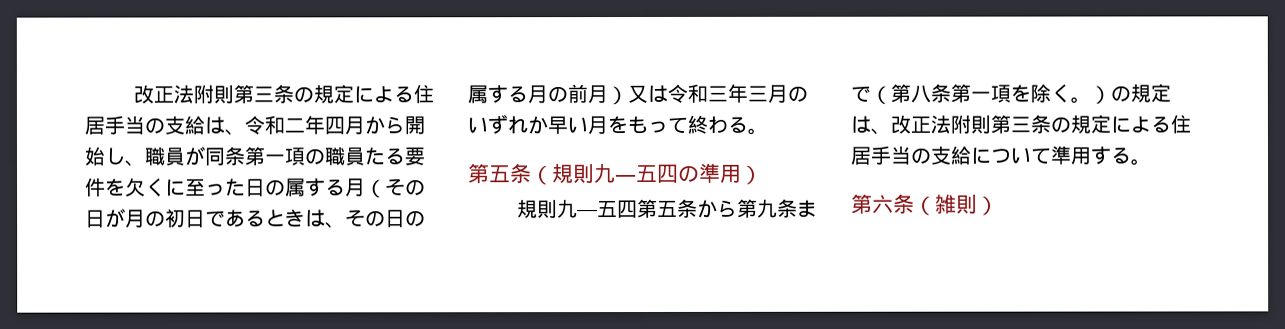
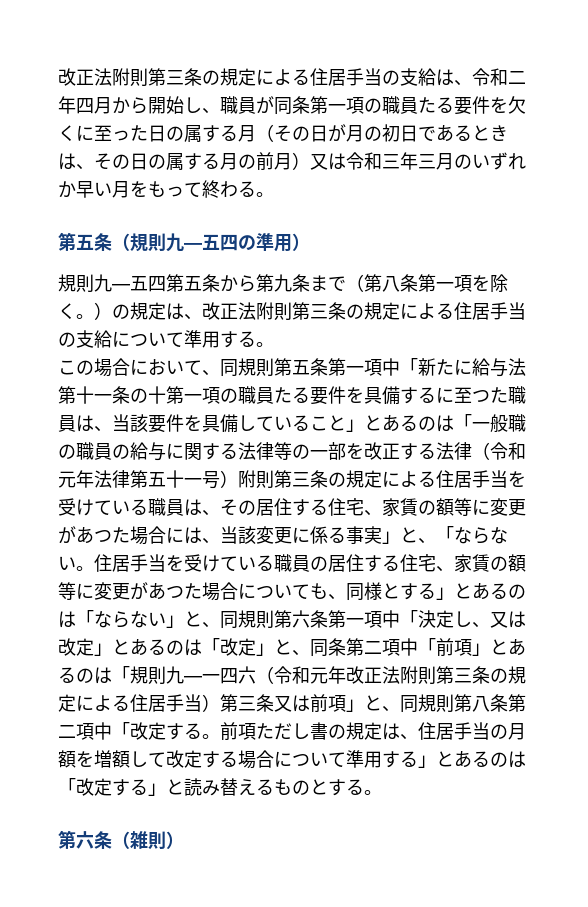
(1152, 162) none -> [58,358,526,377] [58,386,526,405] [58,414,526,433] [58,442,526,461] [58,470,526,489] [58,498,526,517] [58,526,508,545] [58,554,526,573] [58,582,526,601] [58,610,526,629] [58,638,526,657] [58,666,526,685] [58,694,526,713] [58,722,526,740] [58,750,526,769] [58,778,382,796] // この場合において、同規則第五条第一項中「新たに給与法第十一条の十第一項の職員たる要件を具備するに至つた職員は、当該要件を具備していること」とあるのは「一般職の職員の給与に関する法律等の一部を改正する法律（令和元年法律第五十一号）附則第三条の規定による住居手当を受けている職員は、その居住する住宅、家賃の額等に変更があつた場合には、当該変更に係る事実」と、「ならない。住居手当を受けている職員の居住する住宅、家賃の額等に変更があつた場合についても、同様とする」とあるのは「ならない」と、同規則第六条第一項中「決定し、又は改定」とあるのは「改定」と、同条第二項中「前項」とあるのは「規則九―一四六（令和元年改正法附則第三条の規定による住居手当）第三条又は前項」と、同規則第八条第二項中「改定する。前項ただし書の規定は、住居手当の月額を増額して改定する場合について準用する」とあるのは「改定する」と読み替えるものとする。

